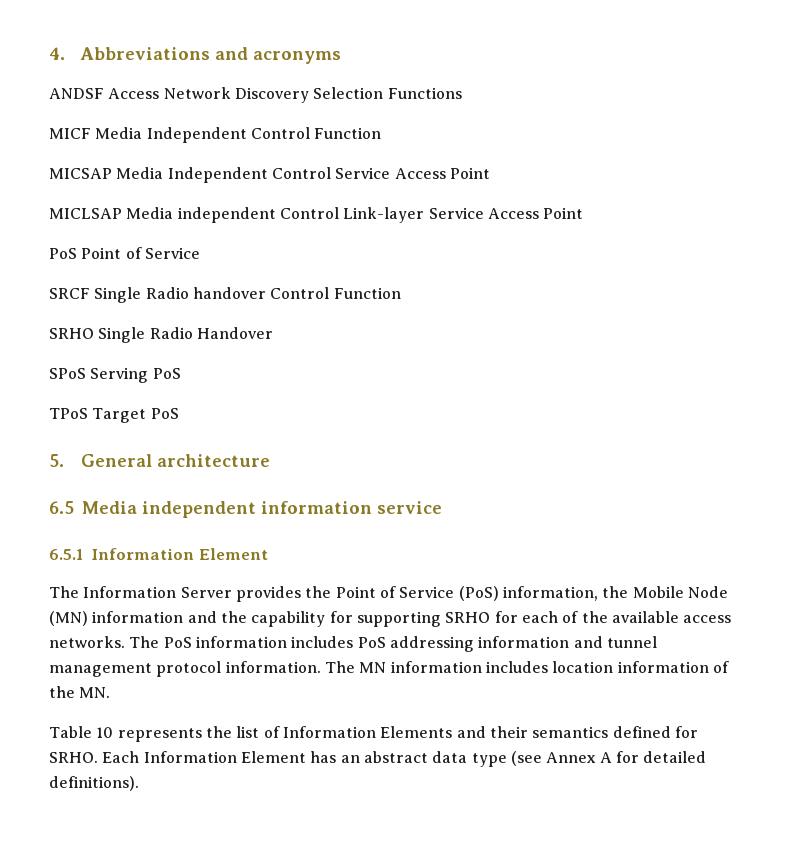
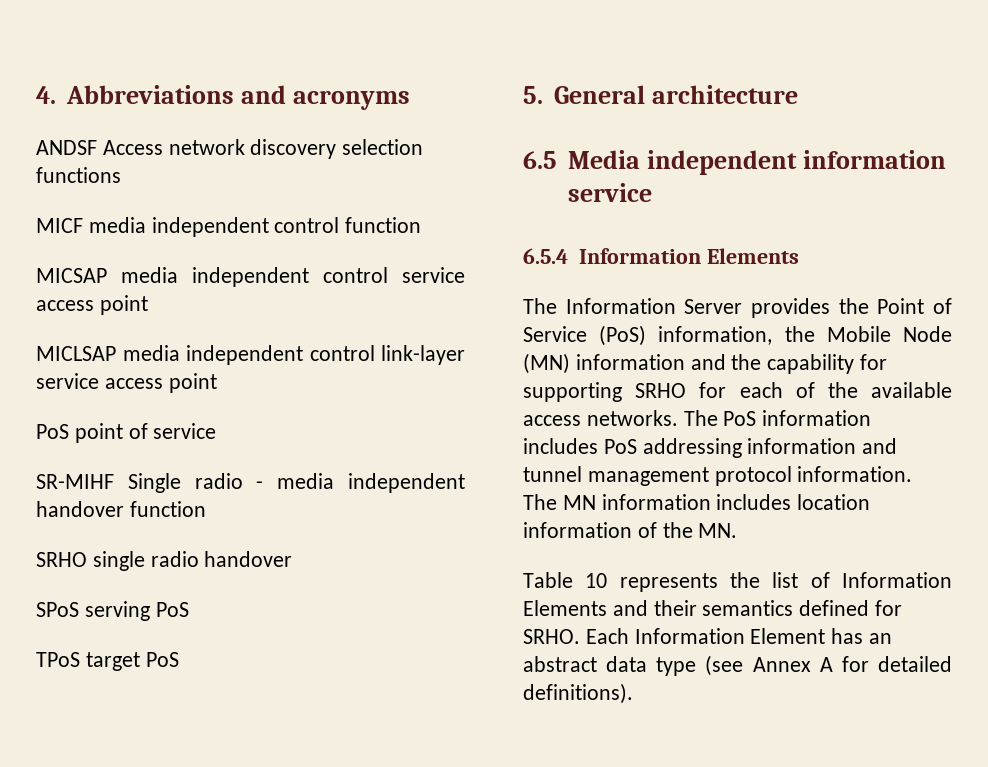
[163,87,462,103] [49,127,382,143] [49,167,490,183] [49,207,584,223] [49,247,200,259] [49,287,401,303] [49,327,273,343] Network Discovery Selection Functions // MICF Media Independent Control Function // MICSAP Media Independent Control Service Access Point // MICLSAP Media independent Control Link-layer Service Access Point // PoS Point of Service // SRCF Single Radio handover Control Function // SRHO Single Radio Handover -> [168,139,424,159] [36,167,121,183] [36,217,422,237] [36,267,465,287] [36,295,148,315] [36,345,465,365] [36,373,217,393] [36,423,217,443] [36,473,466,493] [36,501,206,517] [36,551,293,571] network discovery selection functions // MICF media independent control function // MICSAP media independent control service access point // MICLSAP media independent control link-layer service access point // PoS point of service // SR-MIHF Single radio - media independent handover function // SRHO single radio handover
[90,367,149,383] Serving -> [84,601,150,621] serving
[92,408,147,423] Target -> [85,652,140,671] target
[49,548,268,560] 6.5.1 Information Element -> [523,248,799,264] 6.5.4 Information Elements

